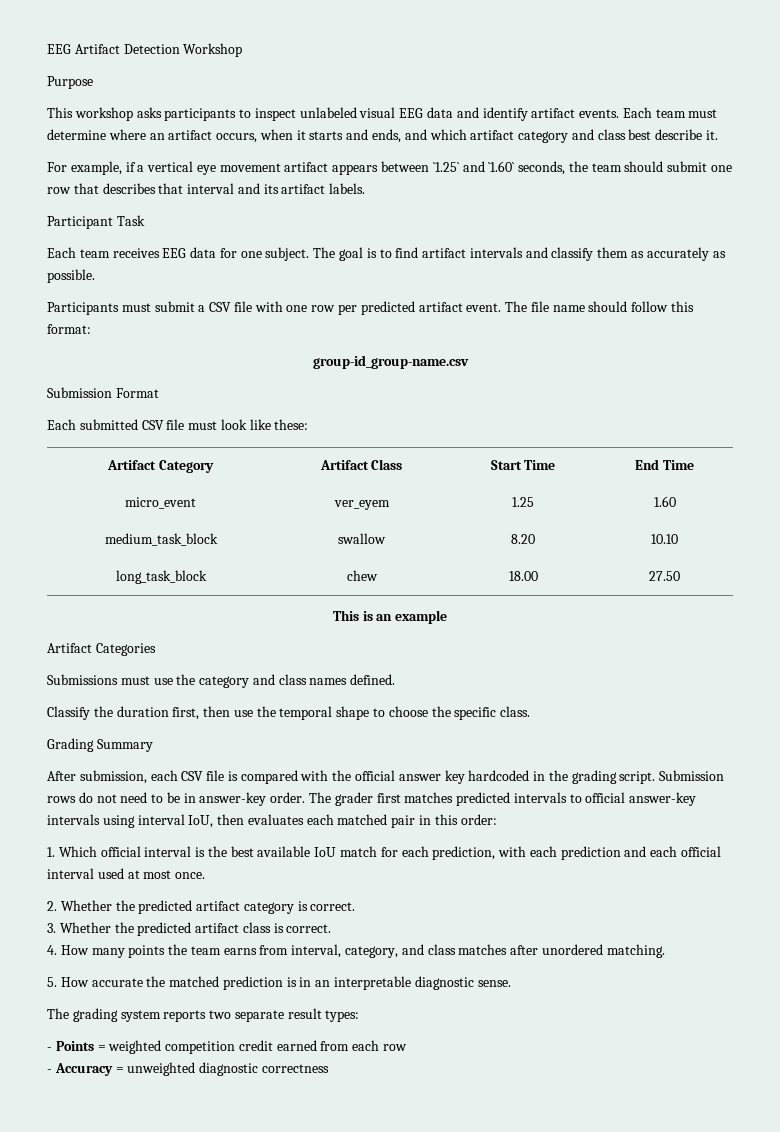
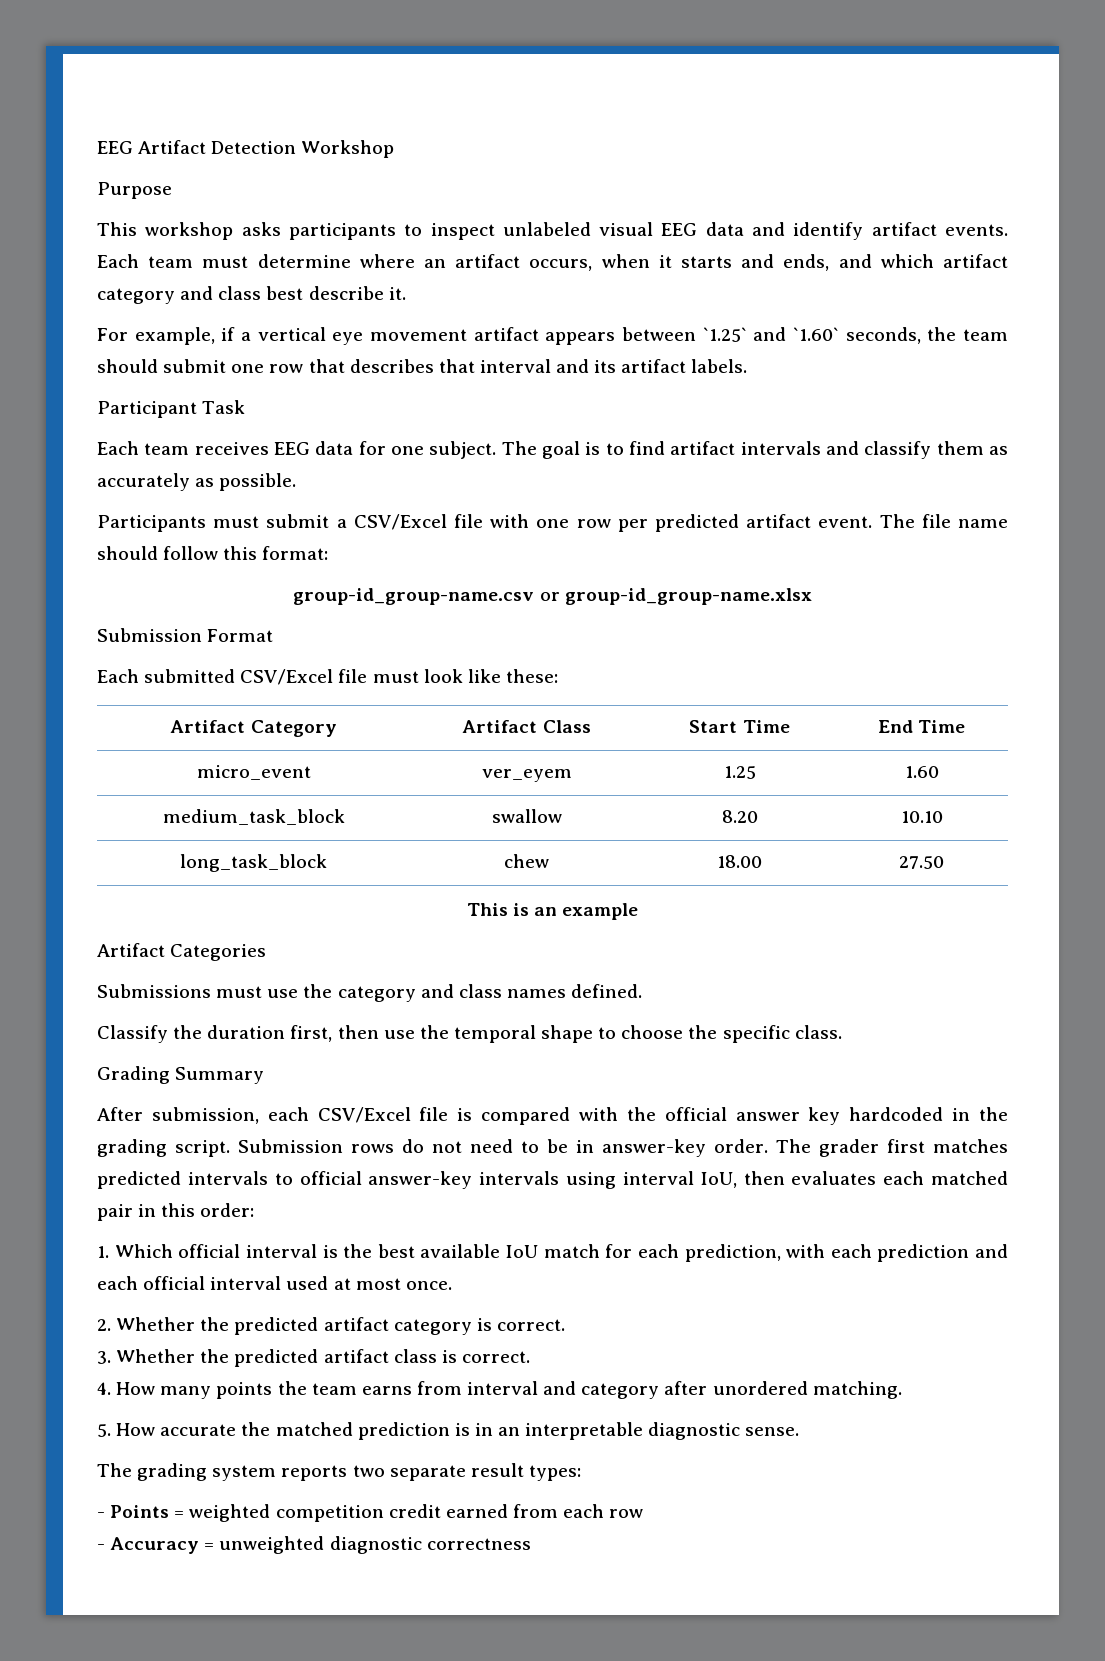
[209,302,232,312] CSV -> [353,514,447,530] CSV/Excel
(469, 362) none -> [539,588,812,605] or group-id_group-name.xlsx
[141,420,164,430] CSV -> [240,669,334,685] CSV/Excel
[181,771,204,781] CSV -> [317,1107,411,1123] CSV/Excel
[291,944,508,958] interval, category, and class matches -> [467,1381,660,1399] interval and category

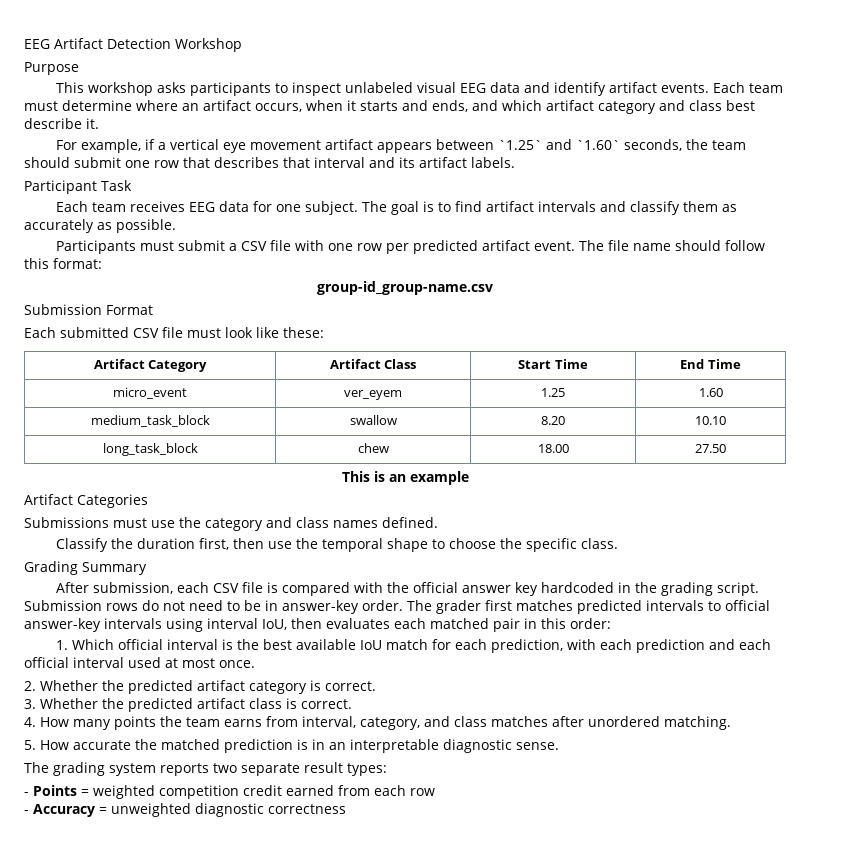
[353,514,447,530] CSV/Excel -> [240,241,267,251] CSV
[539,588,812,605] or group-id_group-name.xlsx -> (493, 288) none
[240,669,334,685] CSV/Excel -> [133,328,159,338] CSV
[317,1107,411,1123] CSV/Excel -> [212,583,239,593] CSV
[467,1381,660,1399] interval and category -> [302,716,548,730] interval, category, and class matches

